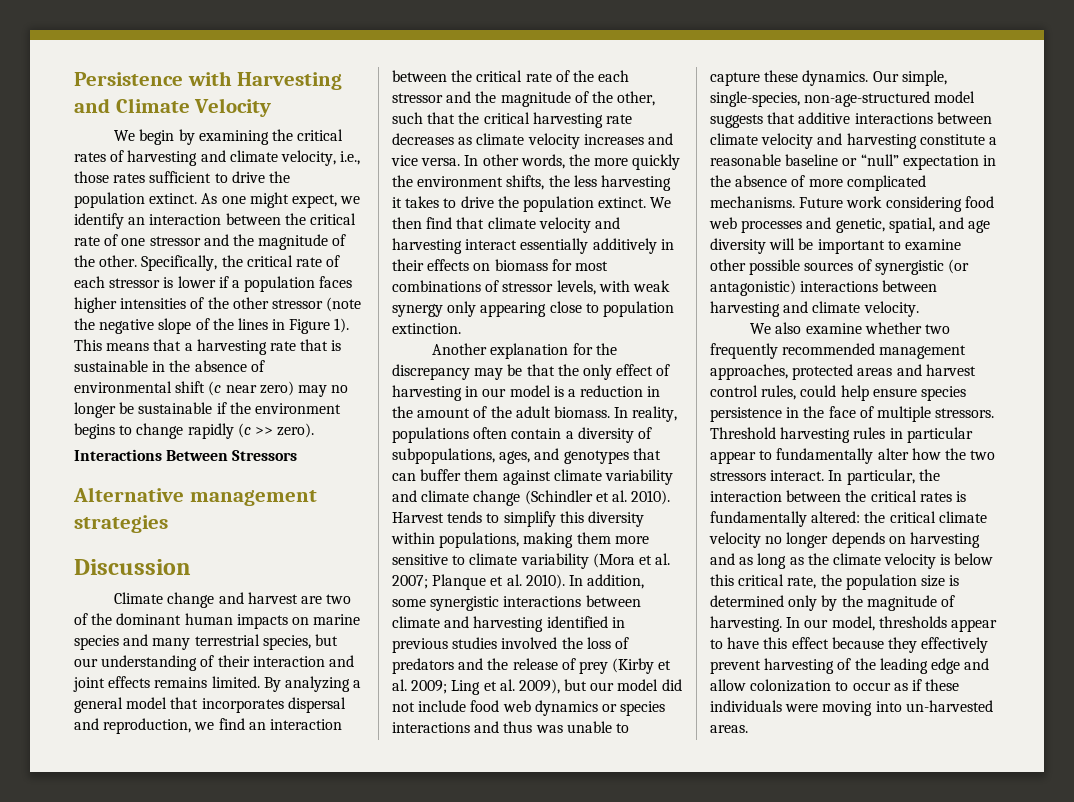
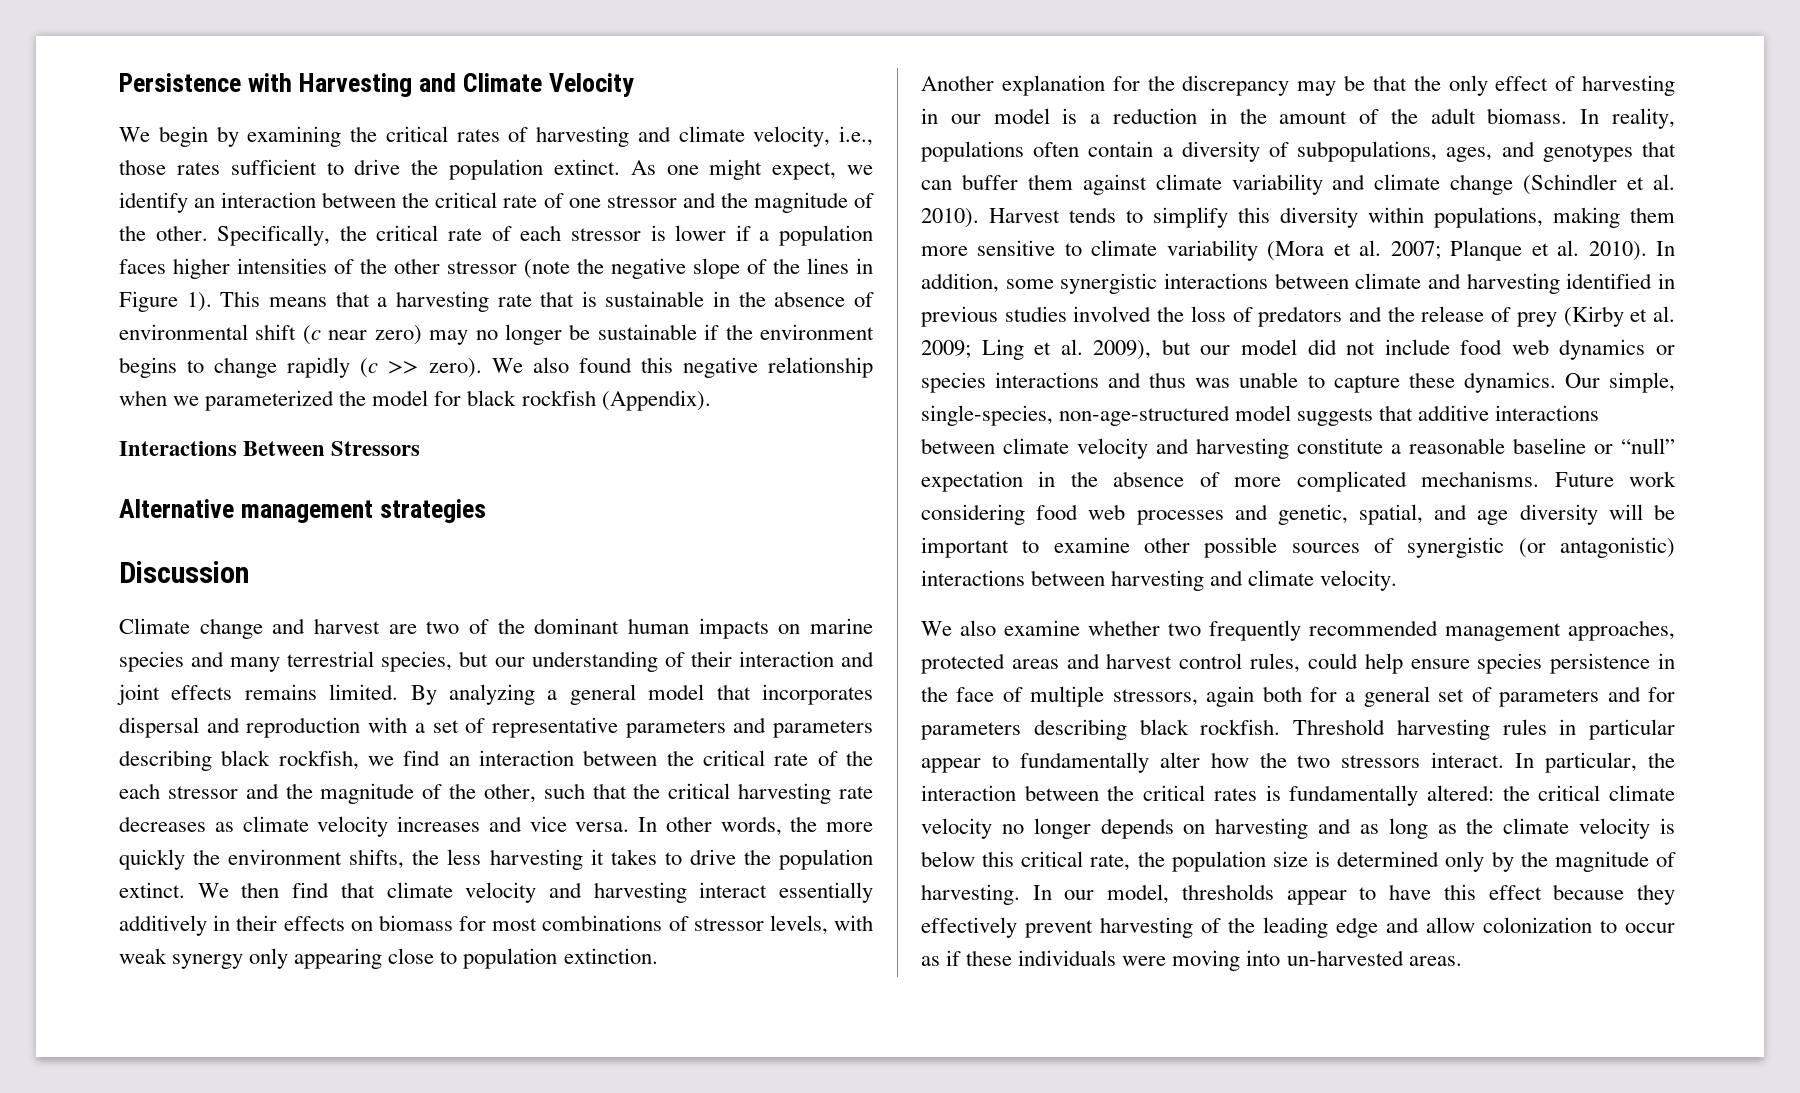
(315, 430) none -> [491,357,873,378] [119,390,711,411] We also found this negative relationship when we parameterized the model for black rockfish (Appendix).
[103,718,192,734] reproduction, -> [246,717,873,738] [119,750,359,771] reproduction with a set of representative parameters and parameters describing black rockfish,
[935,408,995,418] stressors. -> [1112,686,1675,707] [921,719,1281,740] stressors, again both for a general set of parameters and for parameters describing black rockfish.

